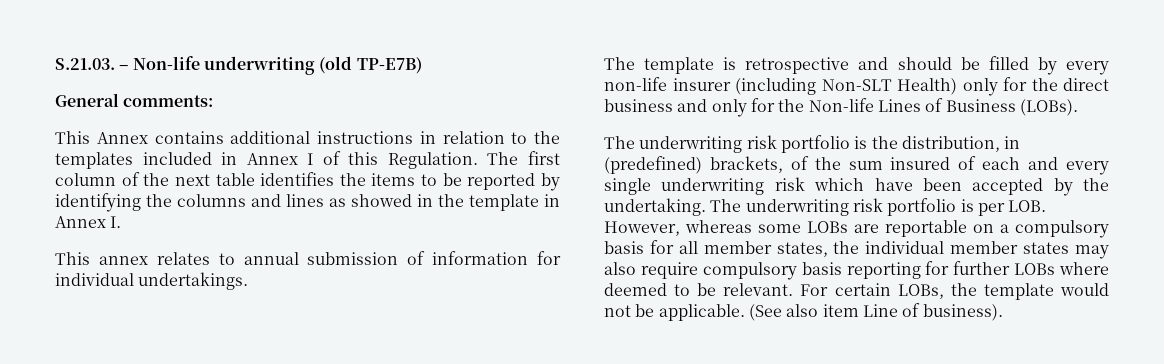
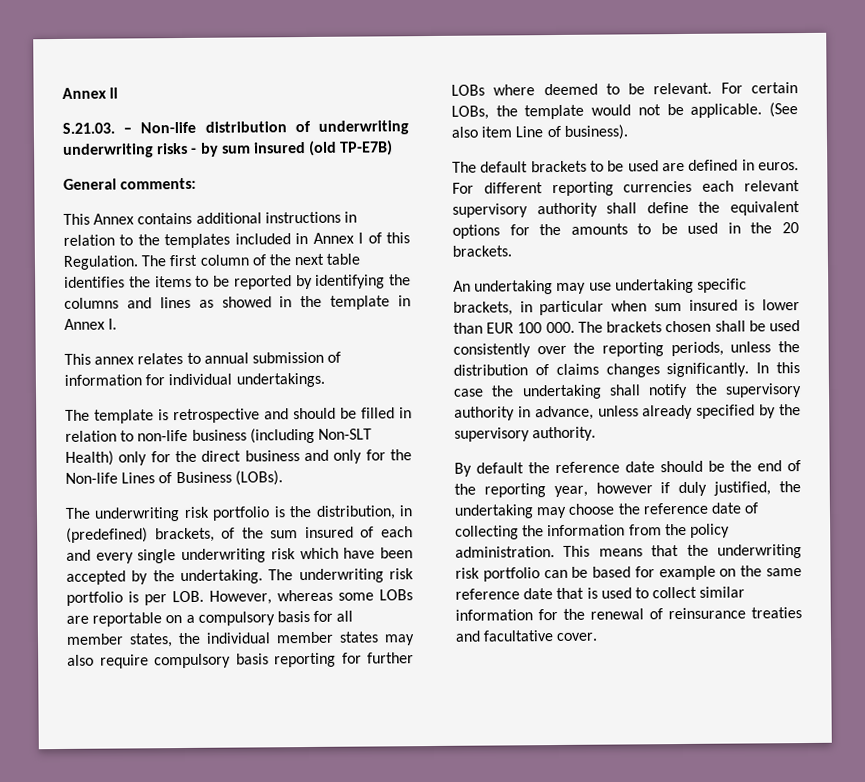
(55, 64) none -> [62,87,119,99] Annex II //
[203,56,315,75] underwriting -> [204,120,409,135] [63,142,306,158] distribution of underwriting underwriting risks - by sum insured
[1037,57,1109,75] [604,77,731,91] by every non-life insurer -> [399,407,412,419] [65,429,247,442] in relation to non-life business
(1003, 312) none -> [452,159,799,173] [452,180,800,197] [452,201,800,218] [452,222,799,239] [452,245,512,257] [453,278,747,295] [453,299,800,316] [453,320,800,334] [453,341,800,358] [453,362,800,378] [453,383,802,400] [454,404,801,421] [454,426,597,442] [454,460,801,477] [454,481,801,498] [454,502,759,519] [455,523,730,540] [455,544,802,559] [455,565,802,582] [455,586,746,600] [455,607,802,621] [455,630,599,642] // The default brackets to be used are defined in euros. For different reporting currencies each relevant supervisory authority shall define the equivalent options for the amounts to be used in the 20 brackets. // An undertaking may use undertaking specific brackets, in particular when sum insured is lower than EUR 100 000. The brackets chosen shall be used consistently over the reporting periods, unless the distribution of claims changes significantly. In this case the undertaking shall notify the supervisory authority in advance, unless already specified by the supervisory authority. // By default the reference date should be the end of the reporting year, however if duly justified, the undertaking may choose the reference date of collecting the information from the policy administration. This means that the underwriting risk portfolio can be based for example on the same reference date that is used to collect similar information for the renewal of reinsurance treaties and facultative cover.

